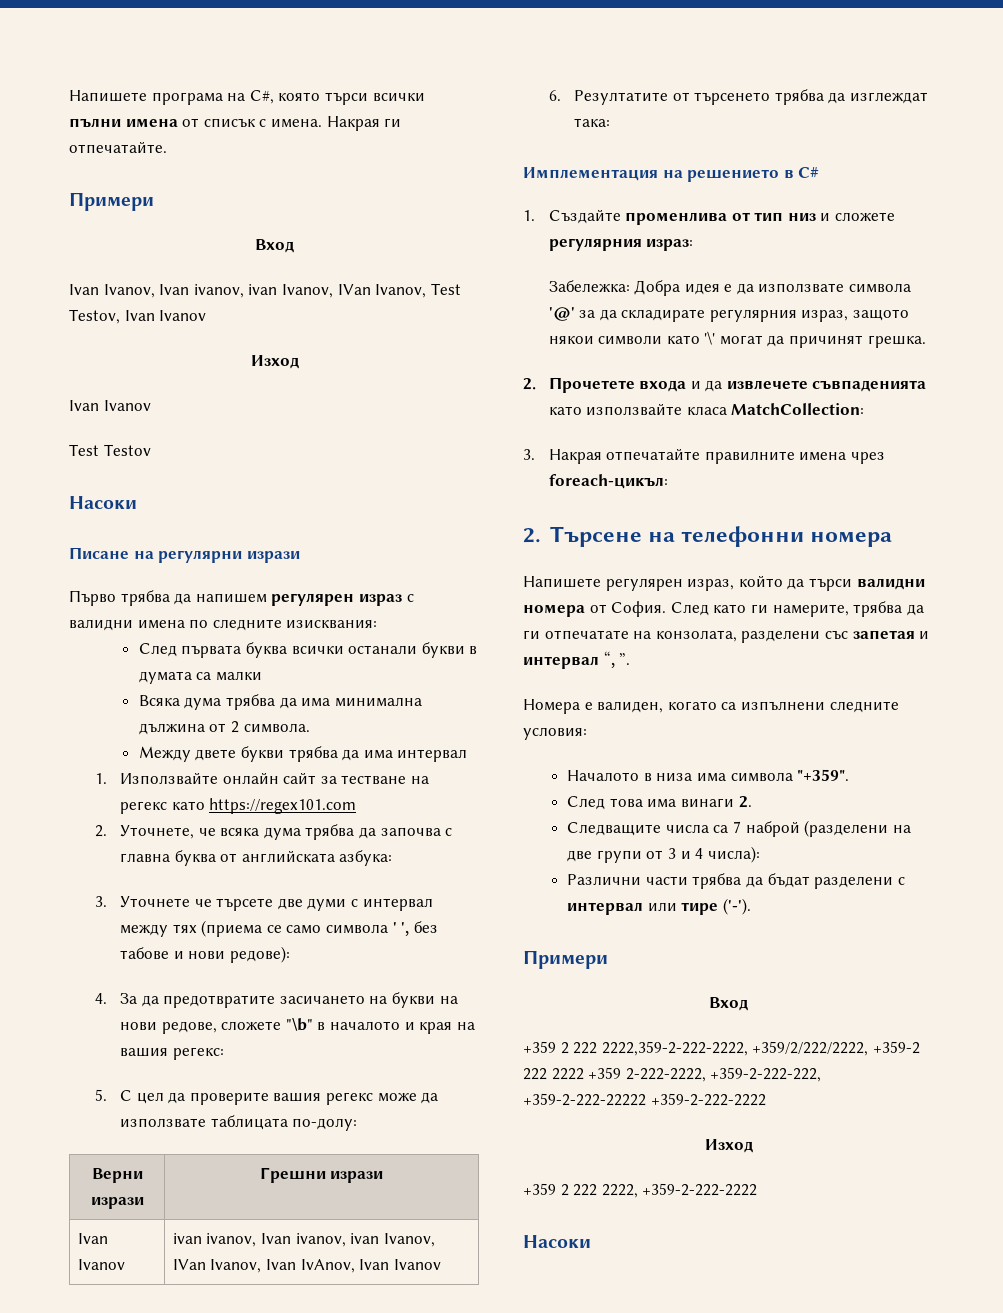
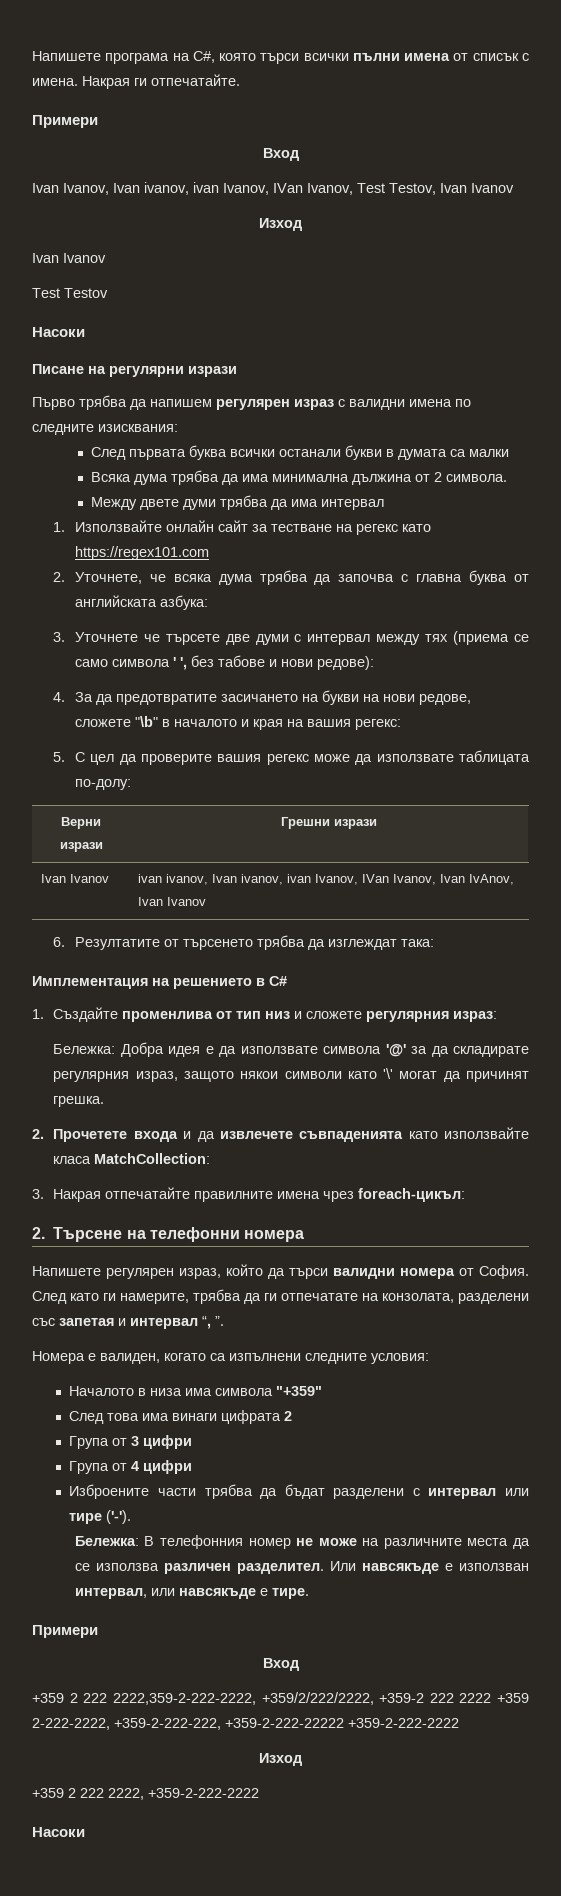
[240,746,284,762] букви -> [182,499,216,510] думи
[548,280,630,292] Забележка: -> [53,1044,116,1054] Бележка:
[797,769,850,781] "+359". -> [276,1386,323,1396] "+359"
[738,796,752,808] [567,820,911,837] [567,846,760,863] [567,874,642,885] 2. // Следващите числа са 7 наброй (разделени на две групи от 3 и 4 числа): // Различни -> [221,1410,293,1424] [69,1435,193,1449] [69,1460,193,1474] [69,1484,150,1499] цифрата 2 // Група от 3 цифри // Група от 4 цифри // Изброените
(752, 906) none -> [74,1535,531,1549] [74,1561,529,1574] [74,1588,309,1599] // Бележка: В телефонния номер не може на различните места да се използва различен разделител. Или навсякъде е използван интервал, или навсякъде е тире.

